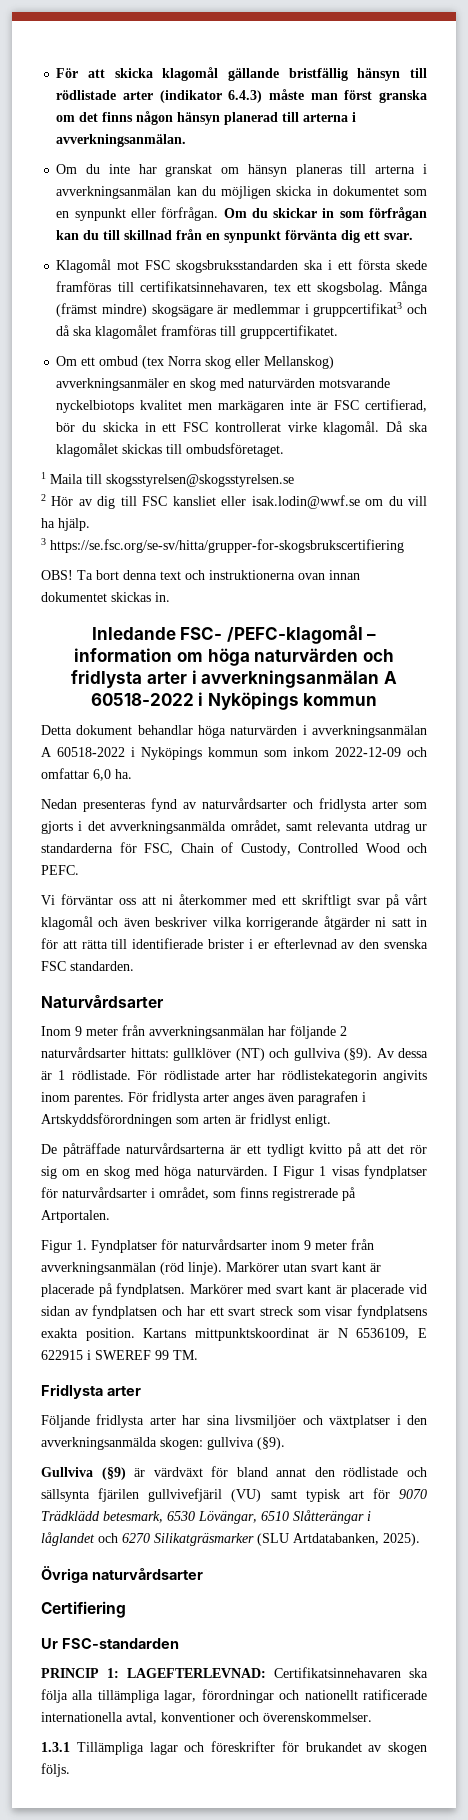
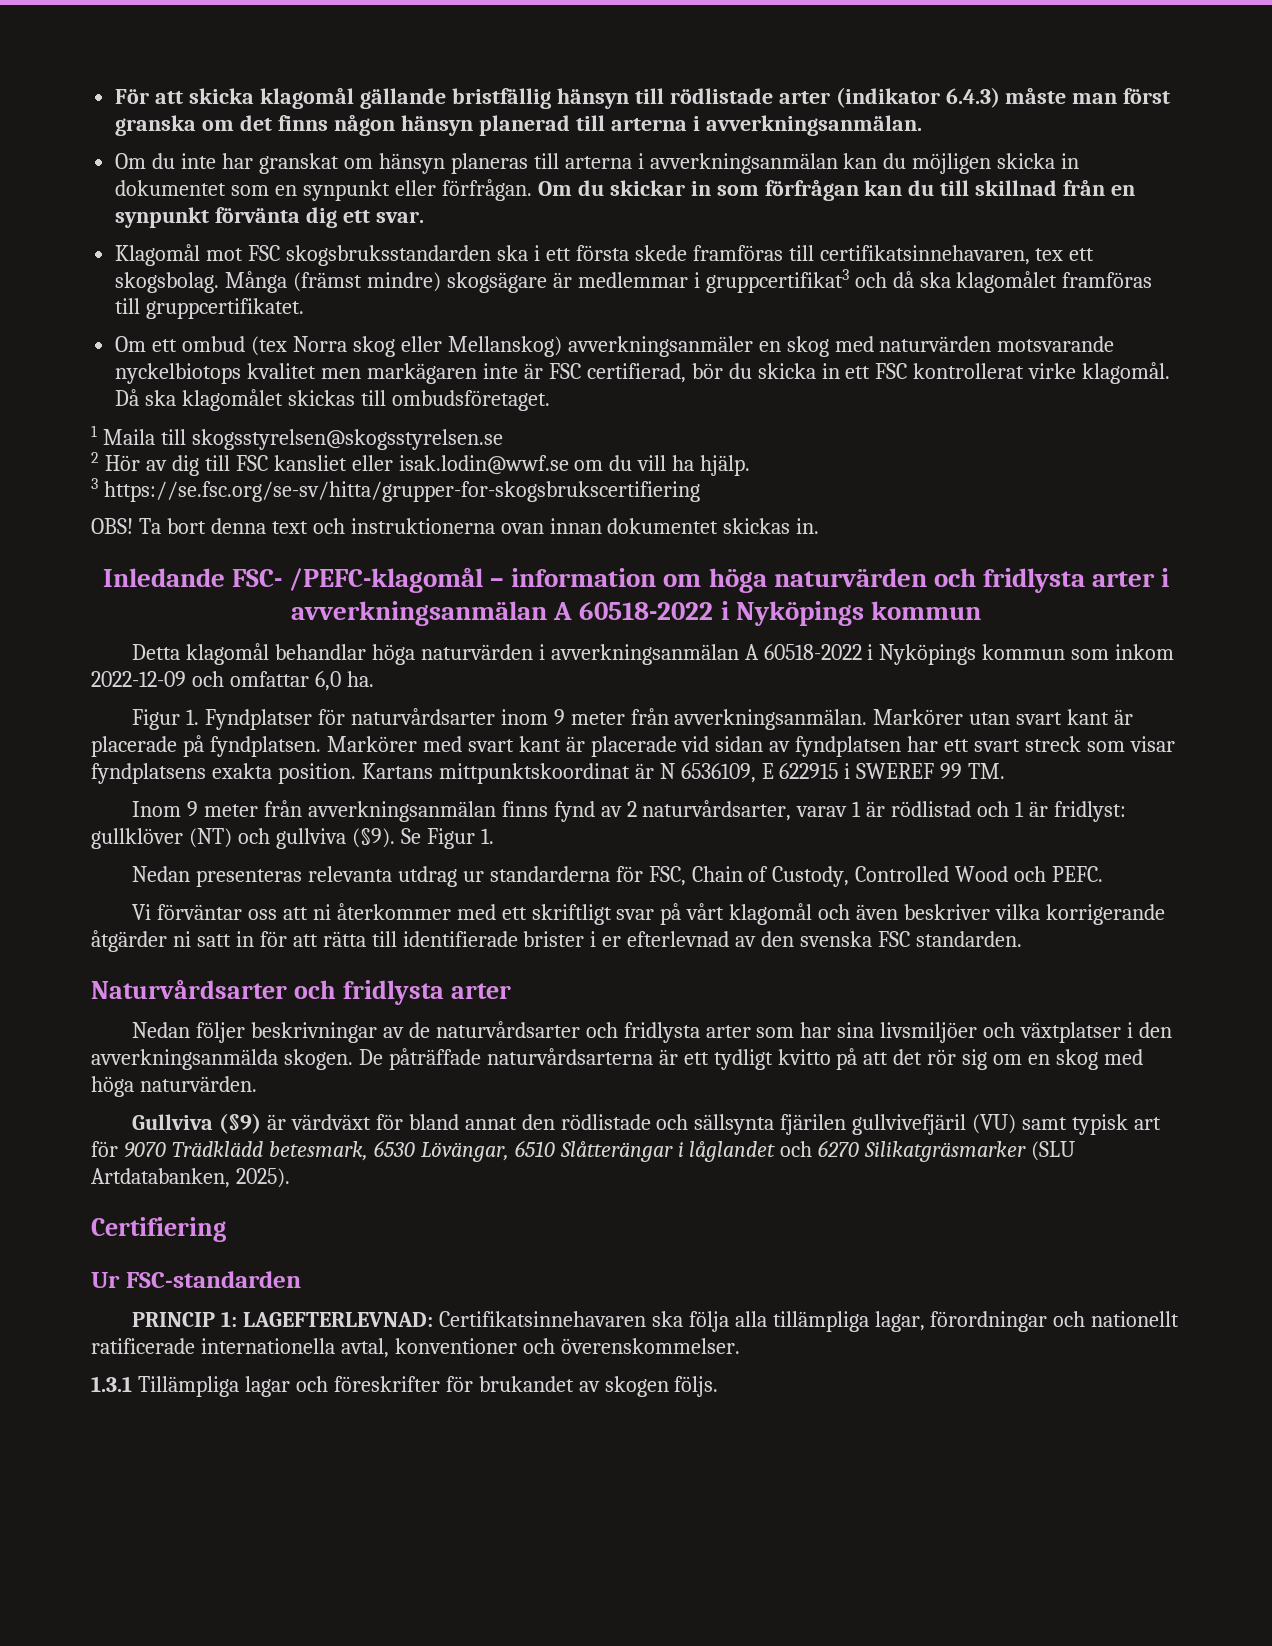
[76,725,133,735] dokument -> [185,643,269,665] klagomål
[41,798,427,812] [41,820,312,834] Nedan presenteras fynd av naturvårdsarter och fridlysta arter som gjorts i det avverkningsanmälda området, samt -> [131,708,1134,730] [91,735,1175,757] [91,763,1006,784] [131,800,1126,822] [91,828,494,849] [131,866,302,887] Figur 1. Fyndplatser för naturvårdsarter inom 9 meter från avverkningsanmälan. Markörer utan svart kant är placerade på fyndplatsen. Markörer med svart kant är placerade vid sidan av fyndplatsen har ett svart streck som visar fyndplatsens exakta position. Kartans mittpunktskoordinat är N 6536109, E 622915 i SWEREF 99 TM. // Inom 9 meter från avverkningsanmälan finns fynd av 2 naturvårdsarter, varav 1 är rödlistad och 1 är fridlyst: gullklöver (NT) och gullviva (§9). Se Figur 1. // Nedan presenteras
[41,1025,347,1039] [41,1047,428,1061] [41,1070,427,1083] [41,1091,366,1105] [41,1113,331,1127] // Inom 9 meter från avverkningsanmälan har följande 2 naturvårdsarter hittats: gullklöver (NT) och gullviva (§9). Av dessa är 1 rödlistade. För rödlistade arter har rödlistekategorin angivits inom parentes. För fridlysta arter anges även paragrafen i Artskyddsförordningen som arten är fridlyst enligt. // -> [293,980,511,1005] [131,1021,1173,1043] [91,1049,353,1070] och fridlysta arter // Nedan följer beskrivningar av de naturvårdsarter och fridlysta arter som har sina livsmiljöer och växtplatser i den avverkningsanmälda skogen.
[272,1165,427,1179] [41,1187,356,1201] [41,1210,110,1223] [41,1239,374,1253] [41,1262,381,1275] [41,1283,427,1297] [41,1305,427,1319] [41,1328,428,1341] [41,1350,198,1360] [41,1384,141,1399] [41,1414,428,1428] [41,1437,285,1450] I Figur 1 visas fyndplatser för naturvårdsarter i området, som finns registrerade på Artportalen. // Figur 1. Fyndplatser för naturvårdsarter inom 9 meter från avverkningsanmälan (röd linje). Markörer utan svart kant är placerade på fyndplatsen. Markörer med svart kant är placerade vid sidan av fyndplatsen och har ett svart streck som visar fyndplatsens exakta position. Kartans mittpunktskoordinat är N 6536109, E 622915 i SWEREF 99 TM. // Fridlysta arter // Följande fridlysta arter har sina livsmiljöer och växtplatser i den avverkningsanmälda skogen: gullviva (§9). -> (257, 1084) none
[41,1566,203,1583] // Övriga naturvårdsarter -> (290, 1178) none

